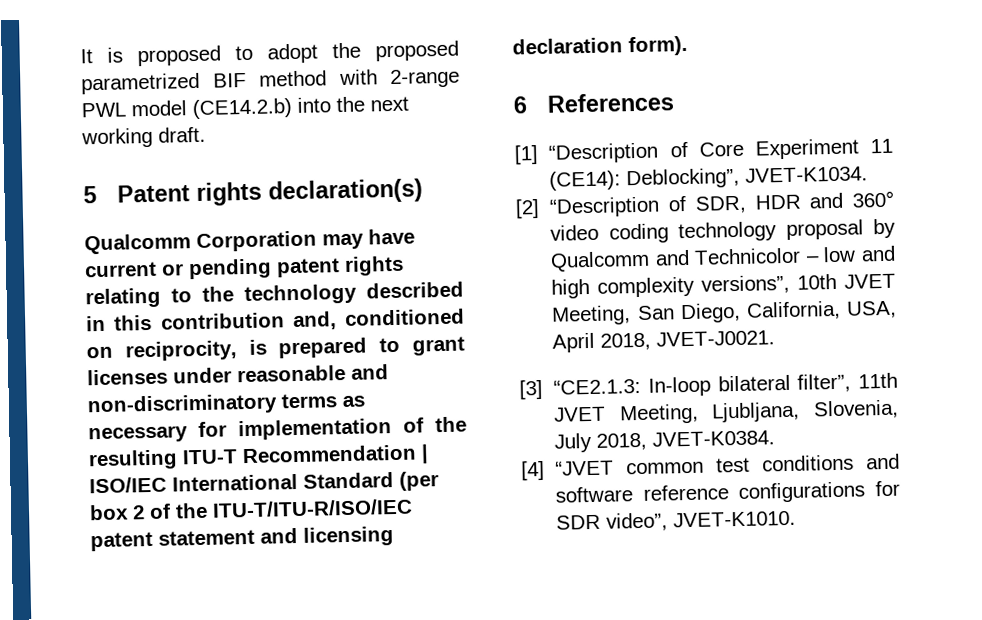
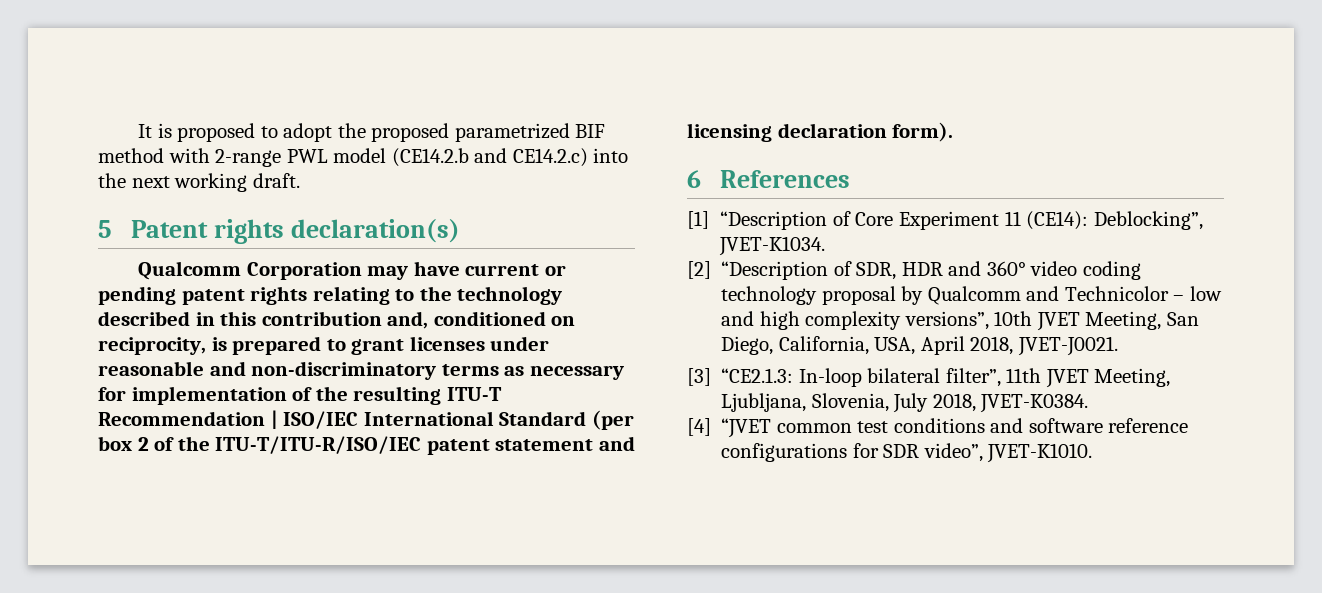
[192,98,293,120] (CE14.2.b) -> [391,148,588,167] (CE14.2.b and CE14.2.c)

